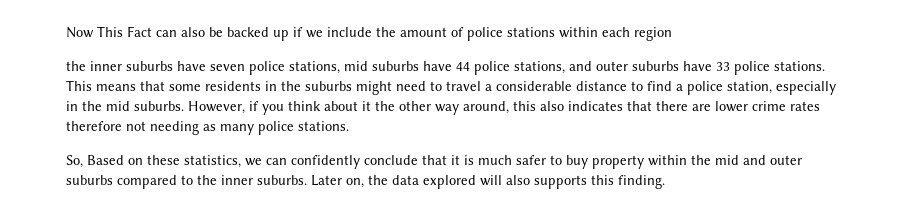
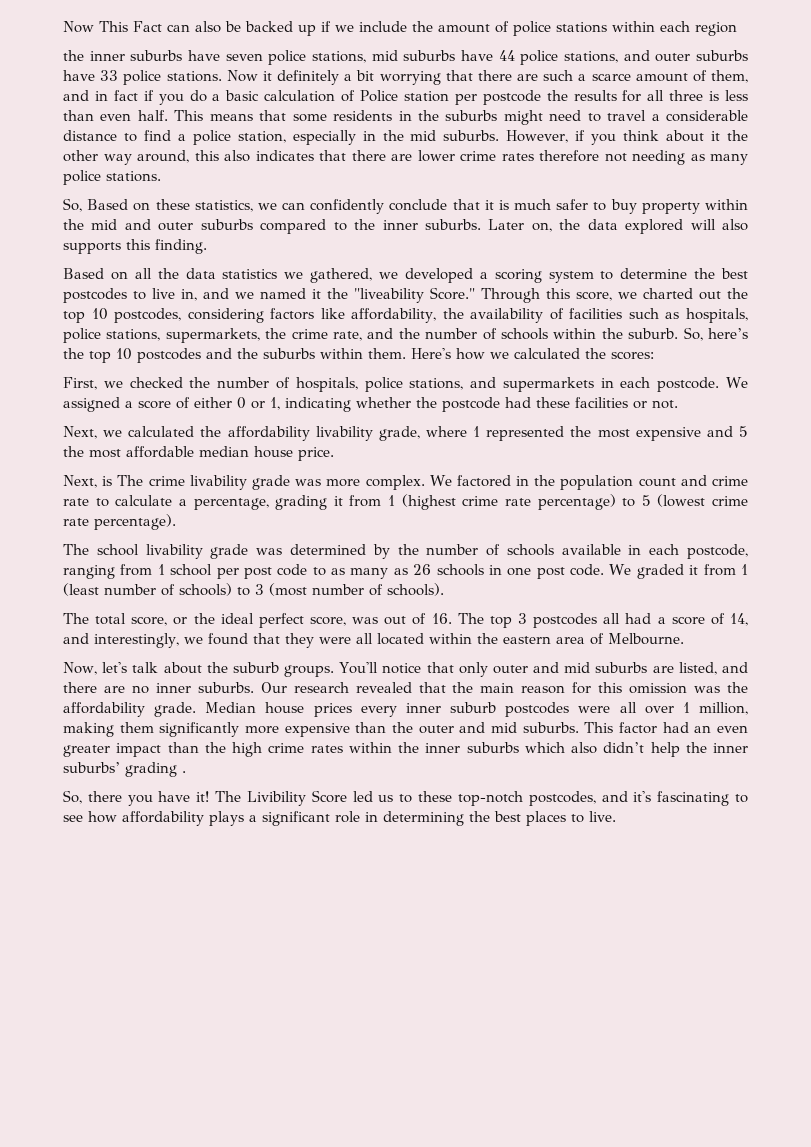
(825, 66) none -> [226,70,748,85] [63,90,748,105] [63,110,168,121] Now it definitely a bit worrying that there are such a scarce amount of them, and in fact if you do a basic calculation of Police station per postcode the results for all three is less than even half.
(665, 182) none -> [63,268,748,283] [63,287,748,303] [63,308,748,323] [63,327,748,343] [63,348,654,363] [63,377,749,392] [63,397,678,412] [63,426,748,441] [63,446,334,461] [63,475,748,490] [63,494,748,510] [63,514,176,530] [63,544,749,559] [63,564,749,579] [63,583,444,596] [63,613,748,628] [63,633,684,648] [63,662,748,677] [63,682,748,694] [63,702,749,717] [63,722,748,737] [63,742,748,757] [63,762,186,777] [63,790,749,806] [63,811,616,826] // Based on all the data statistics we gathered, we developed a scoring system to determine the best postcodes to live in, and we named it the "liveability Score." Through this score, we charted out the top 10 postcodes, considering factors like affordability, the availability of facilities such as hospitals, police stations, supermarkets, the crime rate, and the number of schools within the suburb. So, here’s the top 10 postcodes and the suburbs within them. Here's how we calculated the scores: // First, we checked the number of hospitals, police stations, and supermarkets in each postcode. We assigned a score of either 0 or 1, indicating whether the postcode had these facilities or not. // Next, we calculated the affordability livability grade, where 1 represented the most expensive and 5 the most affordable median house price. // Next, is The crime livability grade was more complex. We factored in the population count and crime rate to calculate a percentage, grading it from 1 (highest crime rate percentage) to 5 (lowest crime rate percentage). // The school livability grade was determined by the number of schools available in each postcode, ranging from 1 school per post code to as many as 26 schools in one post code. We graded it from 1 (least number of schools) to 3 (most number of schools). // The total score, or the ideal perfect score, was out of 16. The top 3 postcodes all had a score of 14, and interestingly, we found that they were all located within the eastern area of Melbourne. // Now, let's talk about the suburb groups. You'll notice that only outer and mid suburbs are listed, and there are no inner suburbs. Our research revealed that the main reason for this omission was the affordability grade. Median house prices every inner suburb postcodes were all over 1 million, making them significantly more expensive than the outer and mid suburbs. This factor had an even greater impact than the high crime rates within the inner suburbs which also didn’t help the inner suburbs’ grading . // So, there you have it! The Livibility Score led us to these top-notch postcodes, and it's fascinating to see how affordability plays a significant role in determining the best places to live.

